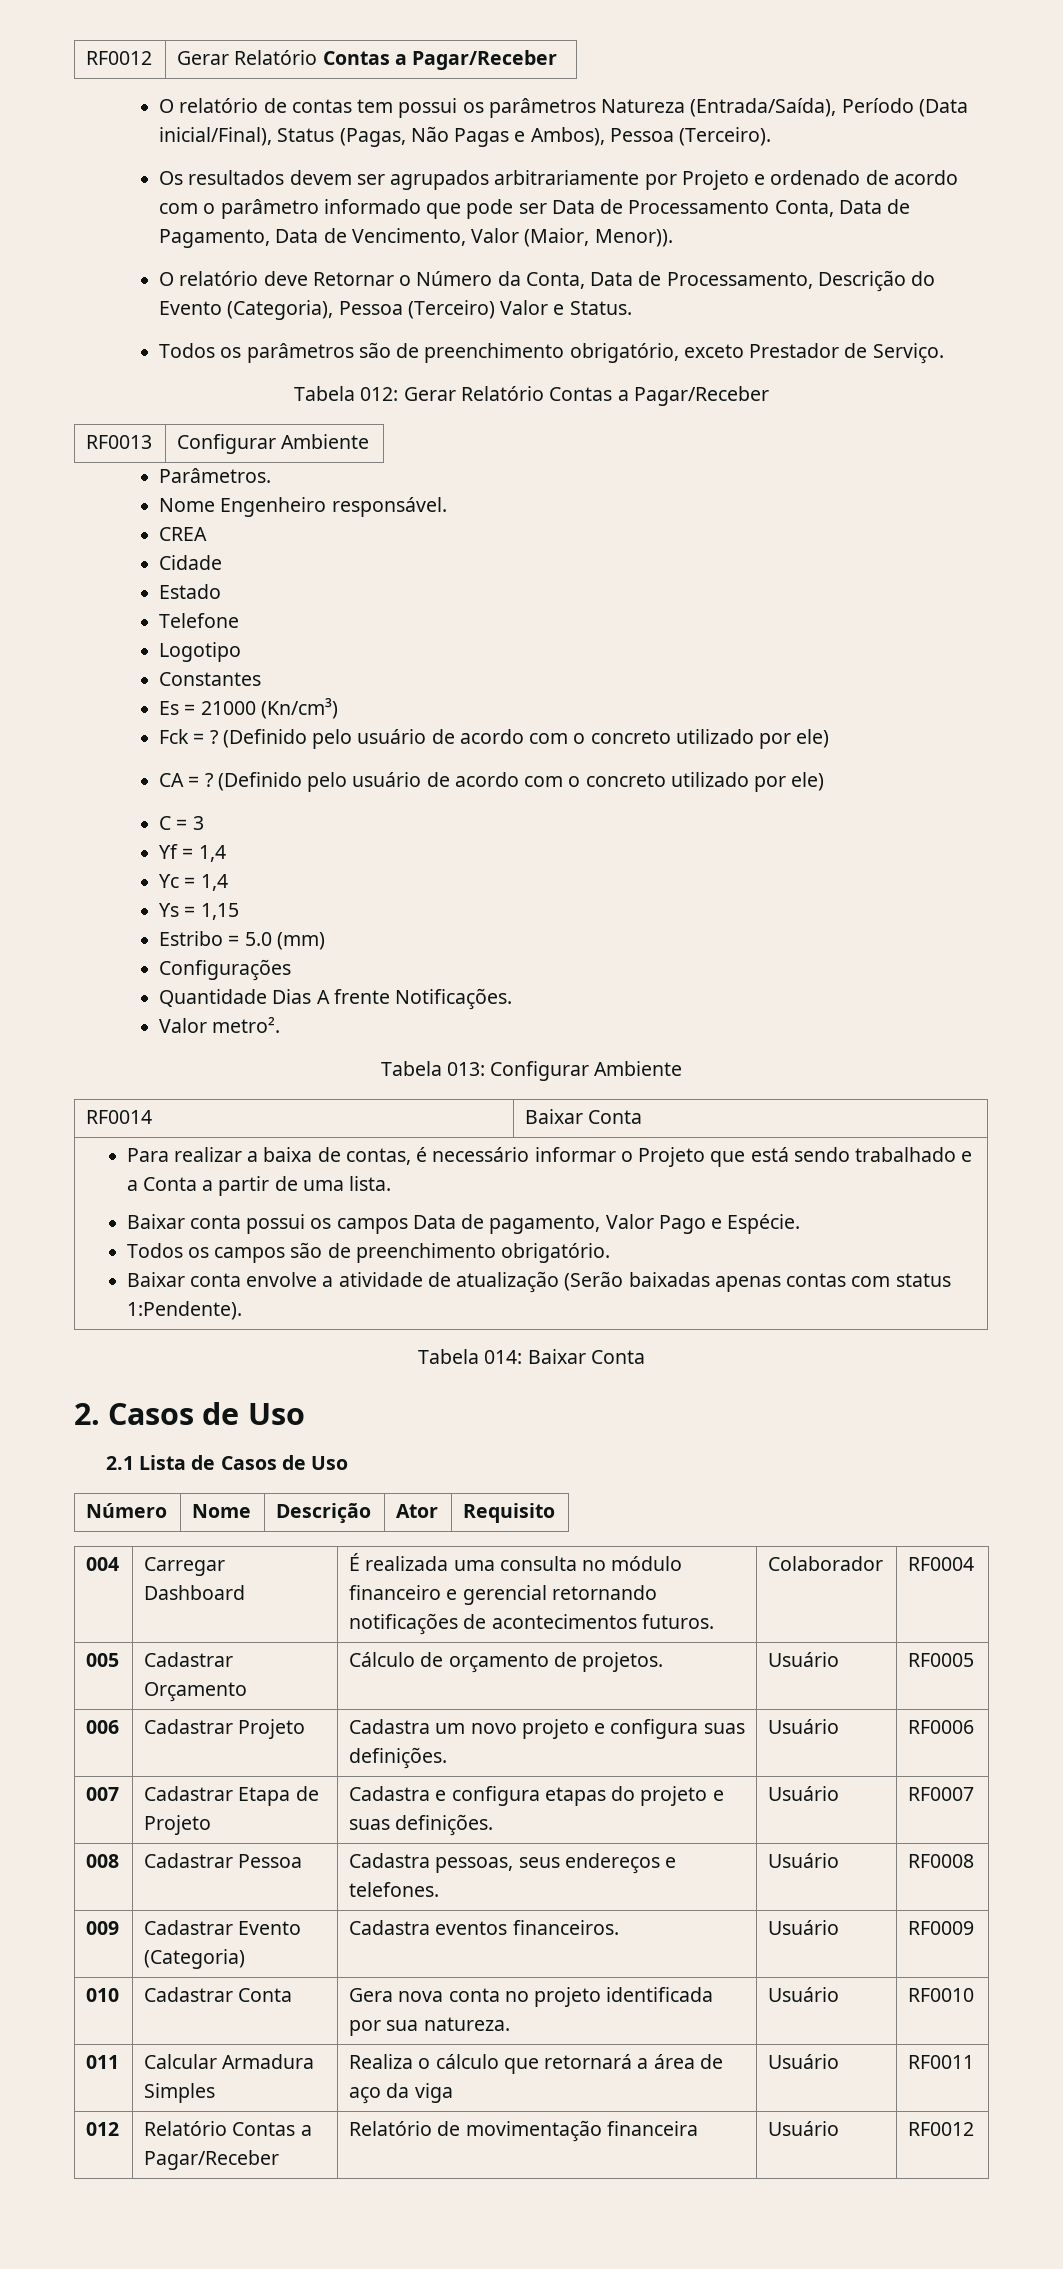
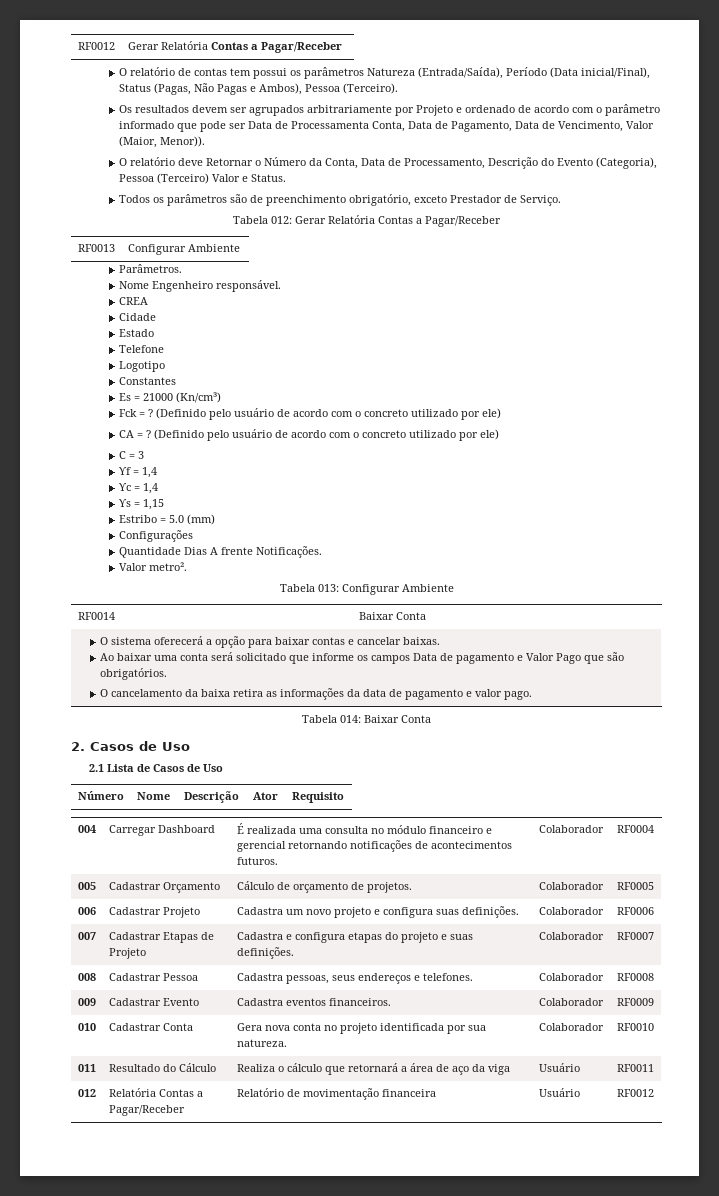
[234,50,318,65] Relatório -> [160,41,208,50] Relatória
[628,200,770,214] Processamento -> [290,121,369,129] Processamenta
[461,386,544,401] Relatório -> [328,215,375,224] Relatória
[126,1147,973,1167] [126,1176,392,1196] [126,1214,801,1234] [126,1242,611,1263] [126,1271,951,1293] [126,1301,242,1320] Para realizar a baixa de contas, é necessário informar o Projeto que está sendo trabalhado e a Conta a partir de uma lista. // Baixar conta possui os campos Data de pagamento, Valor Pago e Espécie. // Todos os campos são de preenchimento obrigatório. // Baixar conta envolve a atividade de atualização (Serão baixadas apenas contas com status 1:Pendente). -> [100,636,441,648] [100,652,625,664] [100,668,168,680] [100,688,533,700] O sistema oferecerá a opção para baixar contas e cancelar baixas. // Ao baixar uma conta será solicitado que informe os campos Data de pagamento e Valor Pago que são obrigatórios. // O cancelamento da baixa retira as informações da data de pagamento e valor pago.
[768,1652,840,1667] Usuário -> [538,882,604,890] Colaborador
[768,1719,840,1734] Usuário -> [538,907,604,915] Colaborador
[238,1787,291,1806] Etapa -> [162,932,198,943] Etapas
[768,1786,840,1801] Usuário -> [538,932,604,940] Colaborador
[768,1853,840,1868] Usuário -> [538,973,604,981] Colaborador
[144,1949,246,1969] (Categoria) -> (199, 1002) none
[768,1920,840,1935] Usuário -> [538,998,604,1006] Colaborador
[768,1987,840,2002] Usuário -> [538,1023,604,1031] Colaborador
[144,2054,315,2069] [144,2083,216,2103] Calcular Armadura Simples -> [108,1063,216,1072] Resultado do Cálculo
[144,2121,228,2136] Relatório -> [108,1088,156,1097] Relatória

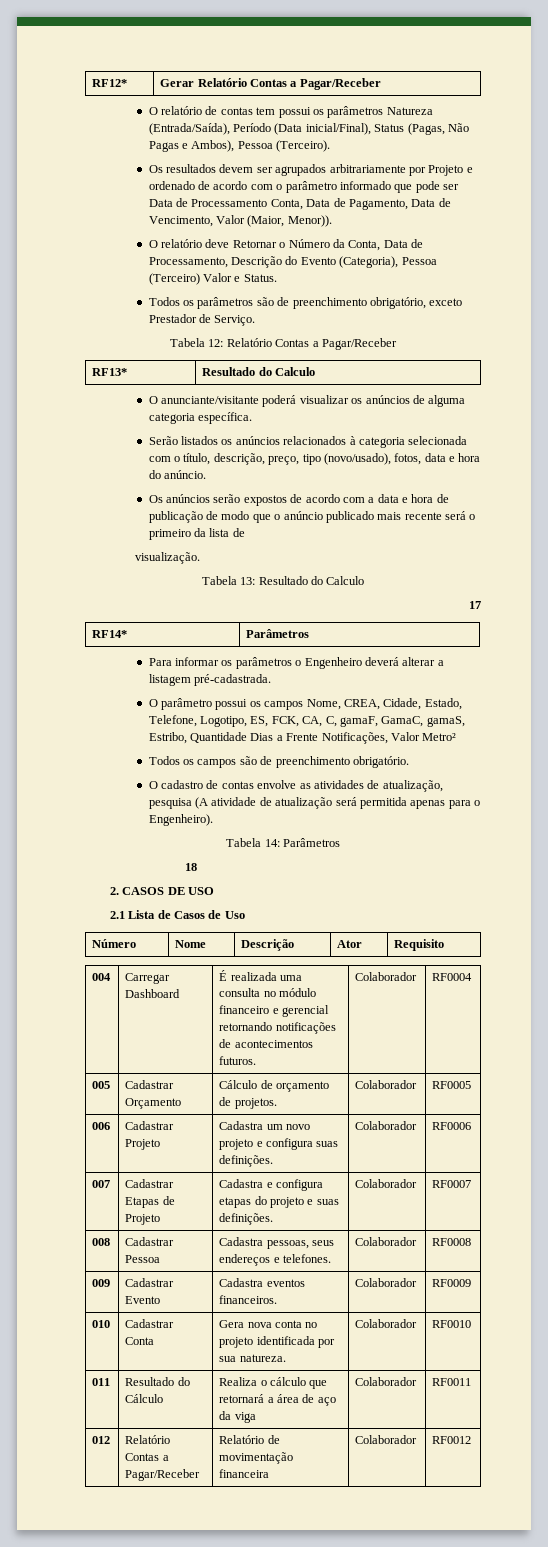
[77,42,115,50] [127,41,208,50] RF0012 | Gerar Relatória -> [92,79,128,87] [160,78,247,87] RF12* | Gerar Relatório
[290,121,369,129] Processamenta -> [191,199,268,207] Processamento
[271,215,501,227] [77,244,115,252] [127,244,240,255] [118,264,182,273] [118,280,281,292] [118,297,148,305] [118,313,156,321] [118,329,154,337] [118,345,164,353] [118,361,165,372] [118,377,176,385] [118,392,221,403] [118,408,501,420] [118,429,499,441] [118,451,144,459] [117,467,157,478] [117,483,158,494] [117,499,164,510] [118,514,215,525] [118,530,193,542] [118,546,322,558] [118,562,187,571] [279,584,454,595] [77,612,115,620] [358,612,426,620] [100,636,441,648] [100,652,625,664] [100,668,168,680] [100,688,533,700] [302,715,431,723] [71,741,190,751] 012: Gerar Relatória Contas a Pagar/Receber // RF0013 | Configurar Ambiente // Parâmetros. // Nome Engenheiro responsável. // CREA // Cidade // Estado // Telefone // Logotipo // Constantes // Es = 21000 (Kn/cm³) // Fck = ? (Definido pelo usuário de acordo com o concreto utilizado por ele) // CA = ? (Definido pelo usuário de acordo com o concreto utilizado por ele) // C = 3 // ϒf = 1,4 // ϒc = 1,4 // ϒs = 1,15 // Estribo = 5.0 (mm) // Configurações // Quantidade Dias A frente Notificações. // Valor metro². // Tabela 013: Configurar Ambiente // RF0014 | Baixar Conta // O sistema oferecerá a opção para baixar contas e cancelar baixas. // Ao baixar uma conta será solicitado que informe os campos Data de pagamento e Valor Pago que são obrigatórios. // O cancelamento da baixa retira as informações da data de pagamento e valor pago. // Tabela 014: Baixar Conta // 2. Casos de Uso -> [208,338,397,350] [92,368,128,376] [202,367,316,376] [148,395,466,407] [148,412,253,424] [148,436,468,448] [148,453,481,465] [148,470,207,479] [148,494,449,506] [148,511,476,523] [148,528,245,540] [134,552,200,564] [201,576,365,585] [469,601,481,609] [92,630,128,638] [246,629,310,638] [148,657,444,669] [148,674,272,686] [148,698,462,710] [148,715,465,727] [148,732,457,744] [148,756,409,768] [148,780,443,792] [148,797,481,809] [148,814,213,826] [226,838,340,847] [184,863,197,871] [109,887,215,895] 12: Relatório Contas a Pagar/Receber // RF13* | Resultado do Calculo // O anunciante/visitante poderá visualizar os anúncios de alguma categoria específica. // Serão listados os anúncios relacionados à categoria selecionada com o título, descrição, preço, tipo (novo/usado), fotos, data e hora do anúncio. // Os anúncios serão expostos de acordo com a data e hora de publicação de modo que o anúncio publicado mais recente será o primeiro da lista de // visualização. // Tabela 13: Resultado do Calculo // 17 // RF14* | Parâmetros // Para informar os parâmetros o Engenheiro deverá alterar a listagem pré-cadastrada. // O parâmetro possui os campos Nome, CREA, Cidade, Estado, Telefone, Logotipo, ES, FCK, CA, C, gamaF, GamaC, gamaS, Estribo, Quantidade Dias a Frente Notificações, Valor Metro² // Todos os campos são de preenchimento obrigatório. // O cadastro de contas envolve as atividades de atualização, pesquisa (A atividade de atualização será permitida apenas para o Engenheiro). // Tabela 14: Parâmetros // 18 // 2. CASOS DE USO
[538,1063,580,1072] Usuário -> [355,1377,418,1386] Colaborador
[108,1088,156,1097] Relatória -> [125,1435,171,1444] Relatório
[538,1088,580,1097] Usuário -> [355,1435,418,1444] Colaborador

